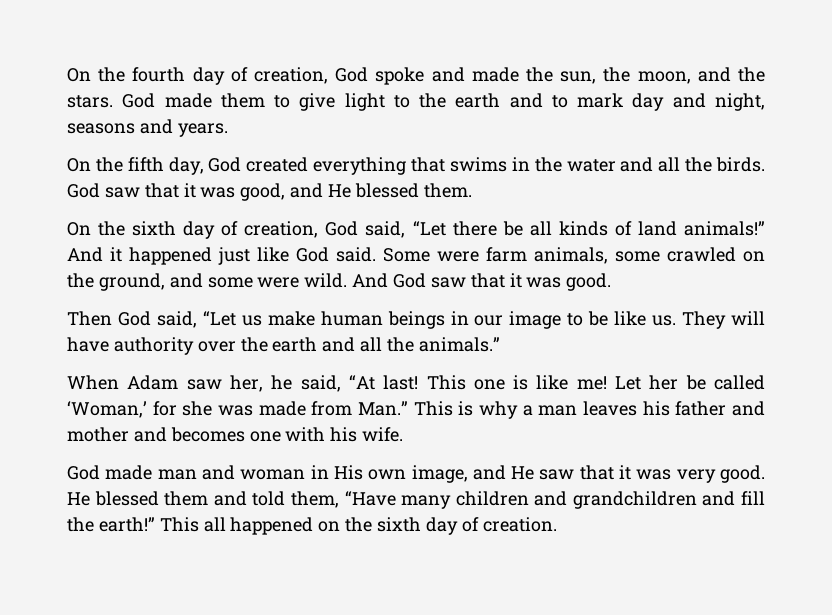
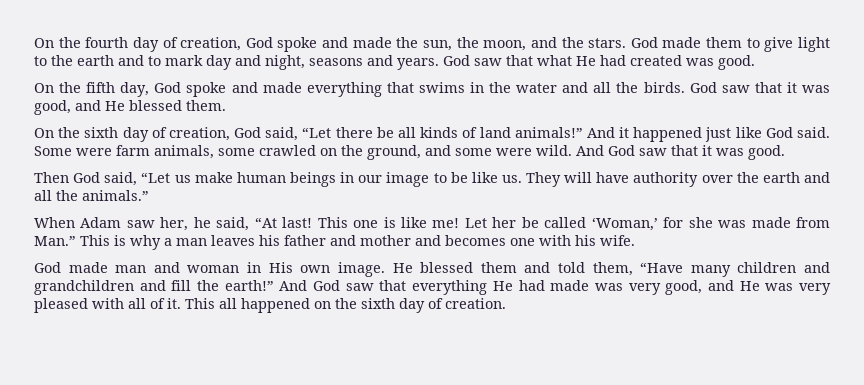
(228, 130) none -> [443,55,755,70] God saw that what He had created was good.
[246,157,309,172] created -> [186,82,302,97] spoke and made
[411,465,765,483] image, and He saw that it was very good. -> [337,262,385,277] image.
(155, 524) none -> [279,280,832,295] [34,298,181,313] And God saw that everything He had made was very good, and He was very pleased with all of it.

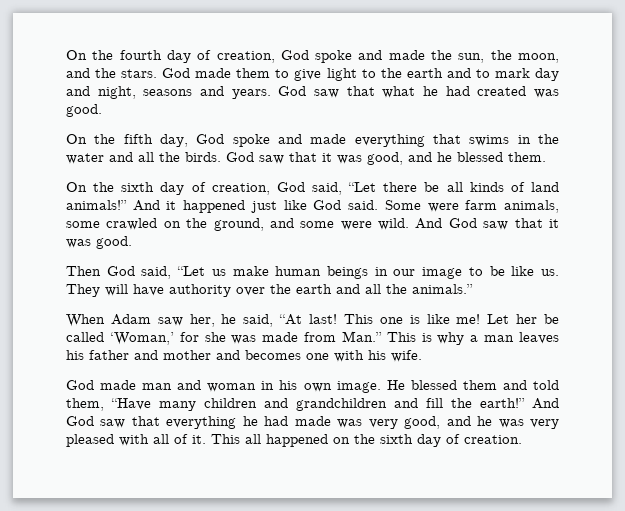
[576,56,596,66] He -> [423,86,439,96] he
[105,101,125,111] He -> [437,152,452,162] he
[268,262,293,273] His -> [279,380,298,390] his
[492,281,513,291] He -> [242,416,258,426] he
[739,281,760,291] He -> [477,416,493,426] he

